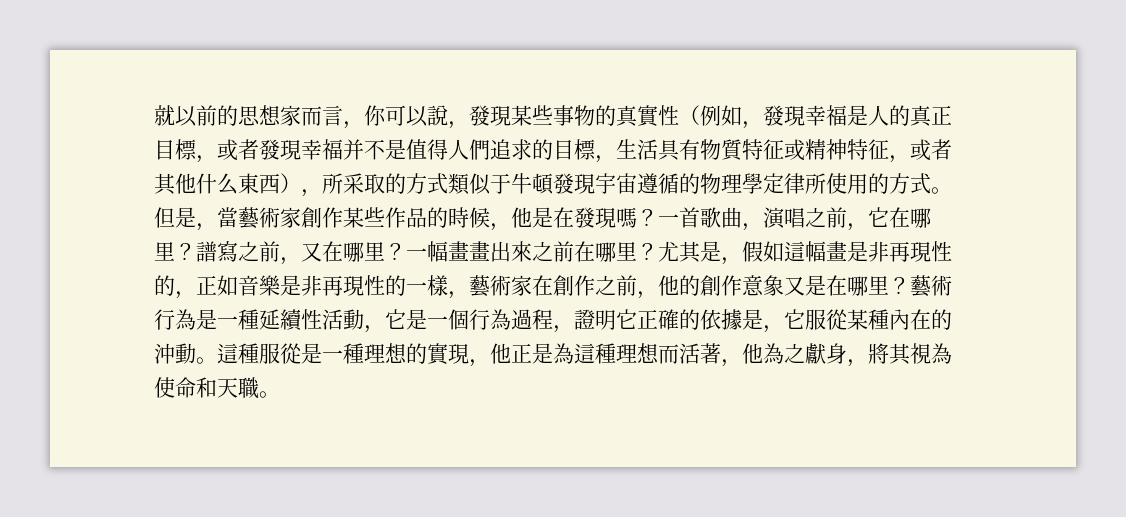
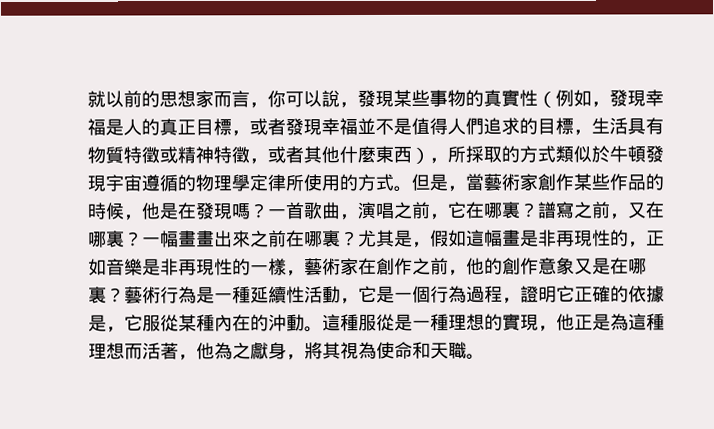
[343,139,364,160] 并 -> [357,117,376,134] 並
[763,139,784,160] 征 -> [141,146,160,164] 徵
[868,139,889,160] 征 -> [231,146,250,164] 徵
[217,173,238,195] 么 -> [357,145,376,163] 麼
[343,173,364,194] 采 -> [465,145,484,163] 採
[490,173,511,194] 于 -> [591,145,610,163] 於
[154,242,175,261] 里 -> [501,201,521,219] 裏
[364,242,385,261] 里 -> [106,230,125,248] 裏
[616,242,637,261] 里 -> [322,230,341,248] 裏
[868,276,889,295] 里 -> [88,286,107,304] 裏

